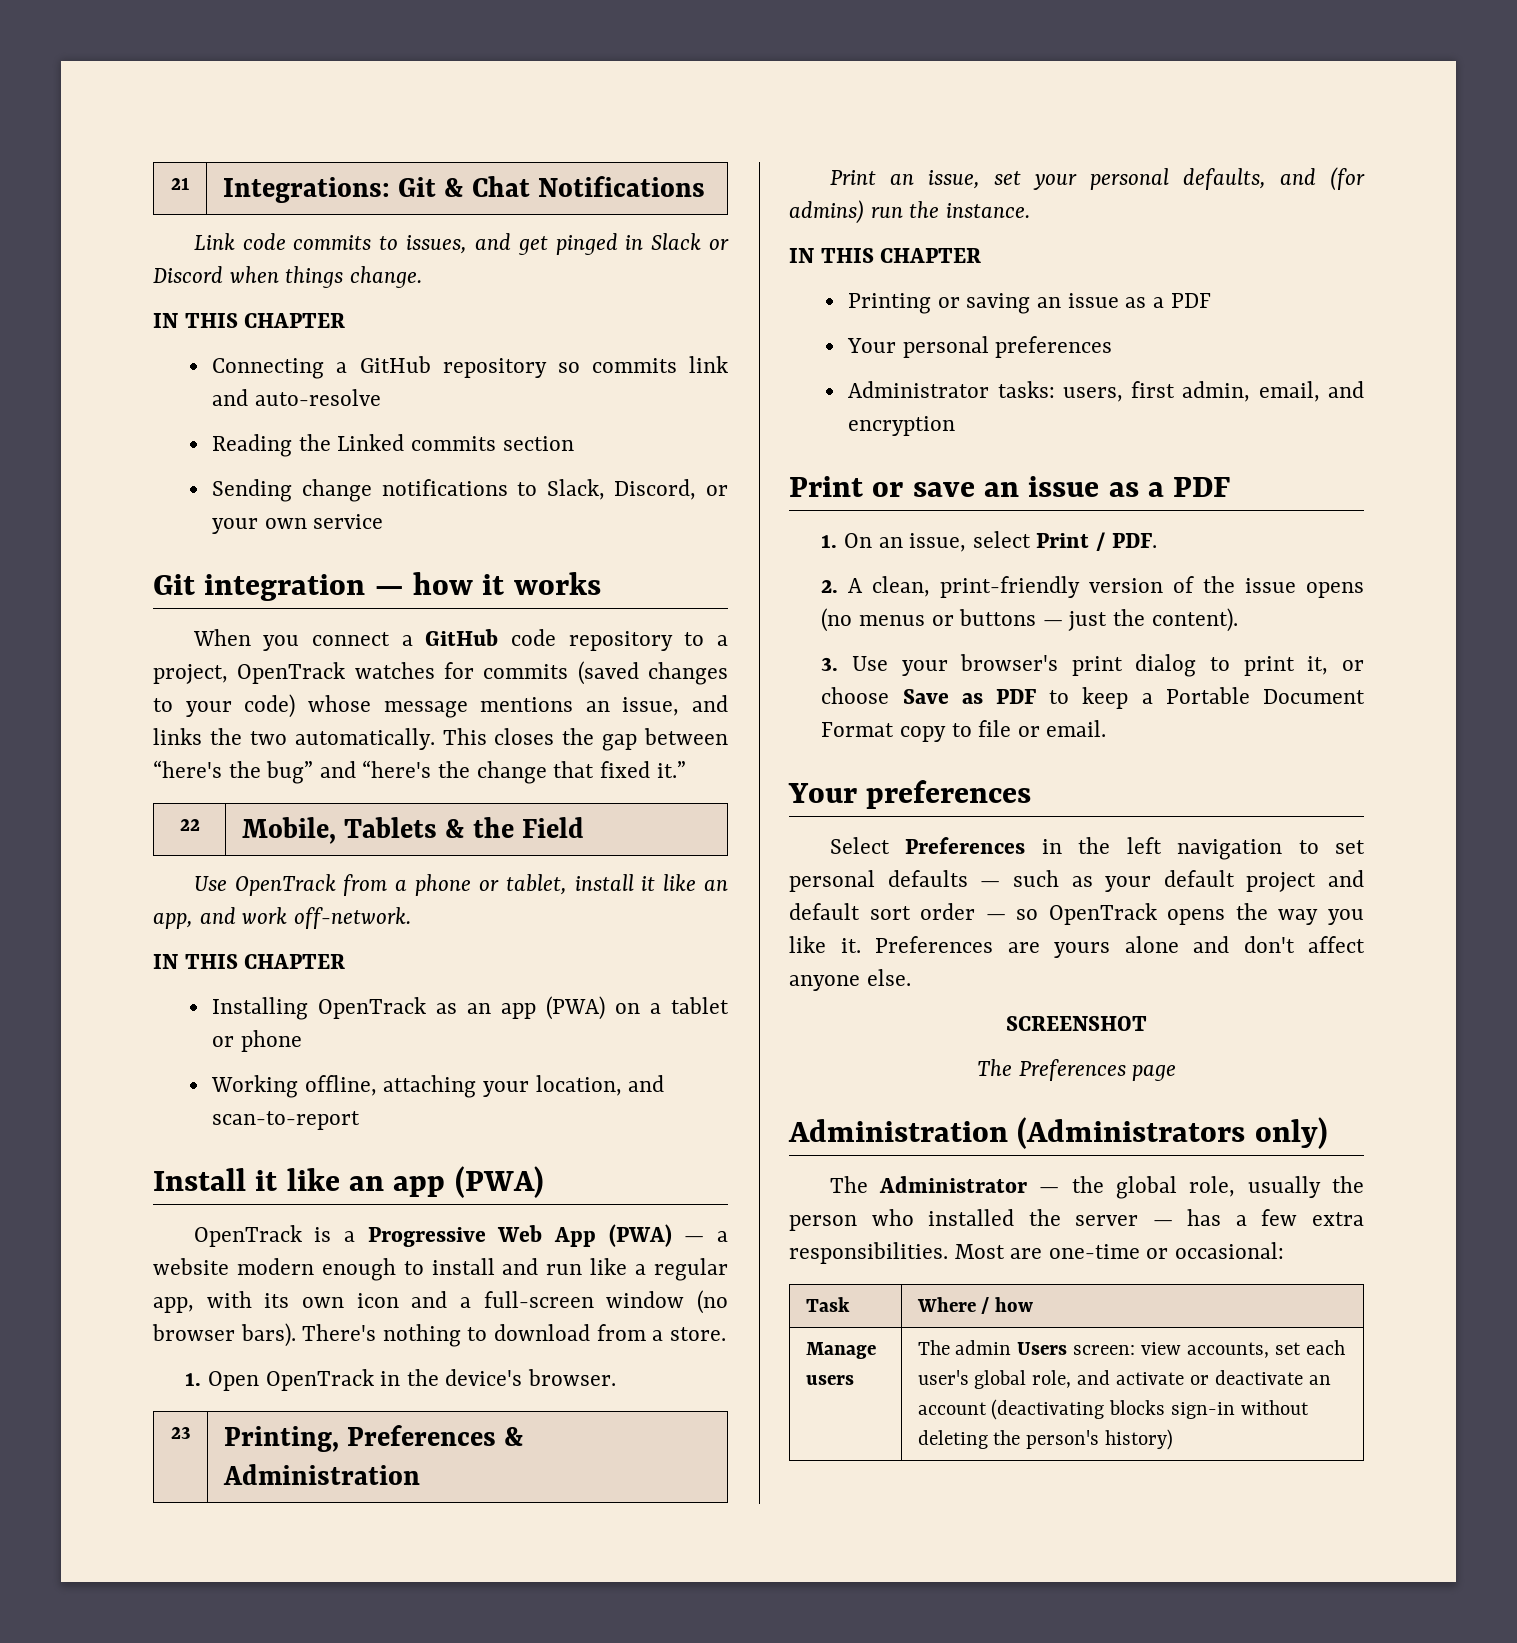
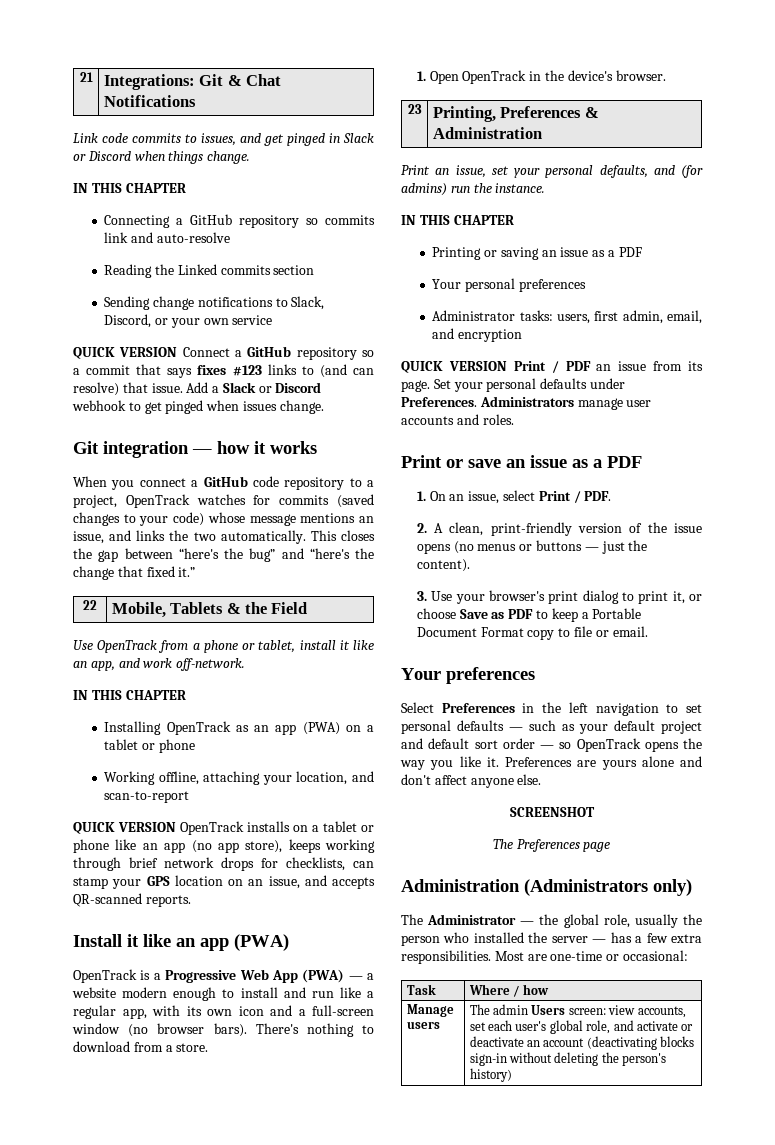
(384, 521) none -> [73,346,374,360] [73,364,374,378] [73,382,322,396] [72,400,324,414] // QUICK VERSION Connect a GitHub repository so a commit that says fixes #123 links to (and can resolve) that issue. Add a Slack or Discord webhook to get pinged when issues change.
(361, 1120) none -> [73,821,374,835] [73,839,375,853] [73,857,374,871] [73,875,375,889] [73,893,191,907] // QUICK VERSION OpenTrack installs on a tablet or phone like an app (no app store), keeps working through brief network drops for checklists, can stamp your GPS location on an issue, and accepts QR-scanned reports.
(956, 426) none -> [401,361,703,373] [401,378,625,392] [401,396,652,410] [401,414,514,425] // QUICK VERSION Print / PDF an issue from its page. Set your personal defaults under Preferences. Administrators manage user accounts and roles.

